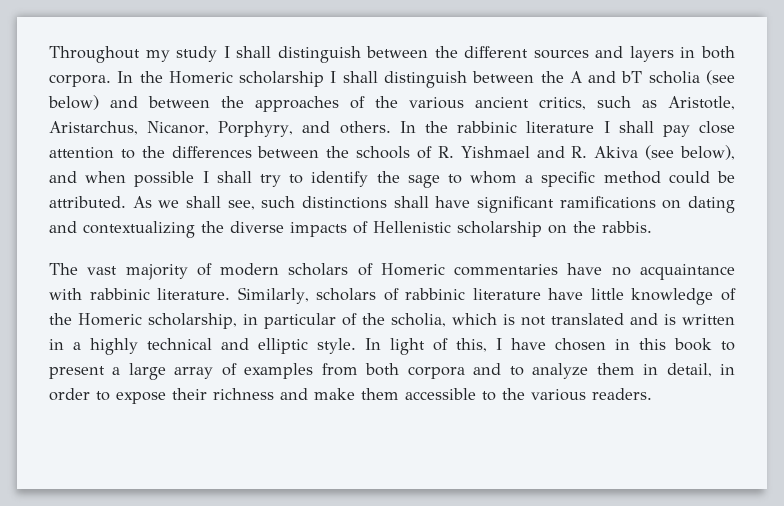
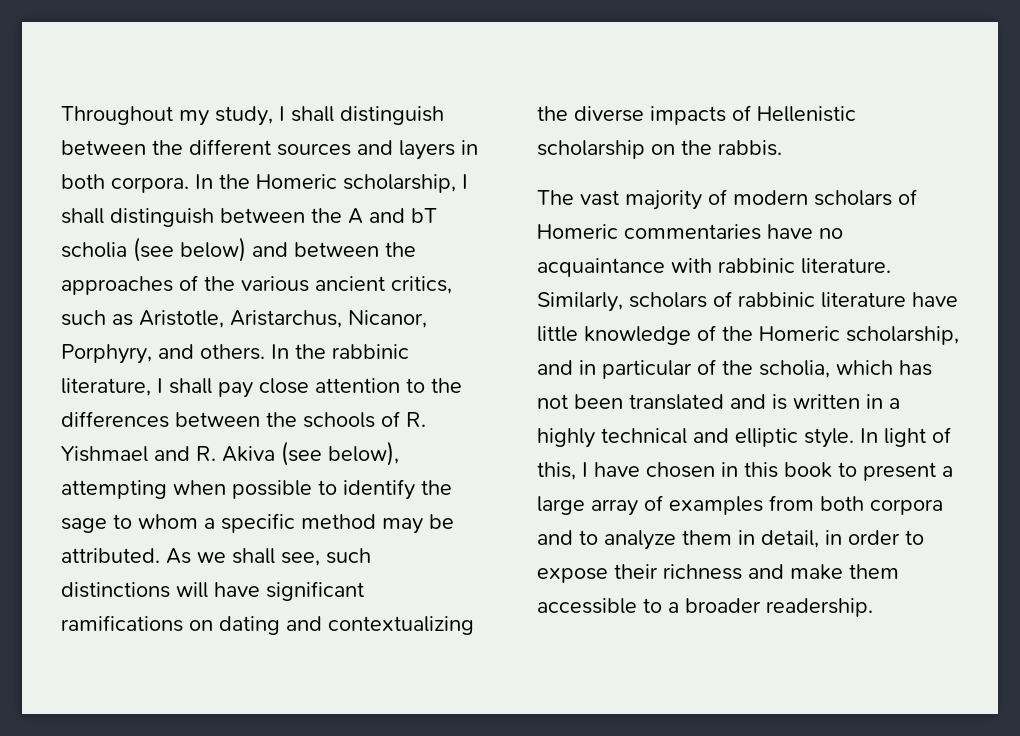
[176,46,218,62] study -> [215,106,273,126] study,
[239,71,325,87] scholarship -> [343,174,456,193] scholarship,
[526,121,595,133] literature -> [61,378,151,396] literature,
[49,171,77,183] and -> [61,480,167,499] attempting
[202,171,281,187] I shall try -> (312, 489) none
[668,171,710,184] could -> [382,518,423,534] may
[393,196,429,208] shall -> [176,582,208,598] will
(237, 321) none -> [537,360,573,375] and
[503,314,546,326] is not -> [899,360,932,376] [537,394,623,409] has not been
[502,388,652,401] the various readers. -> [668,598,873,617] a broader readership.

